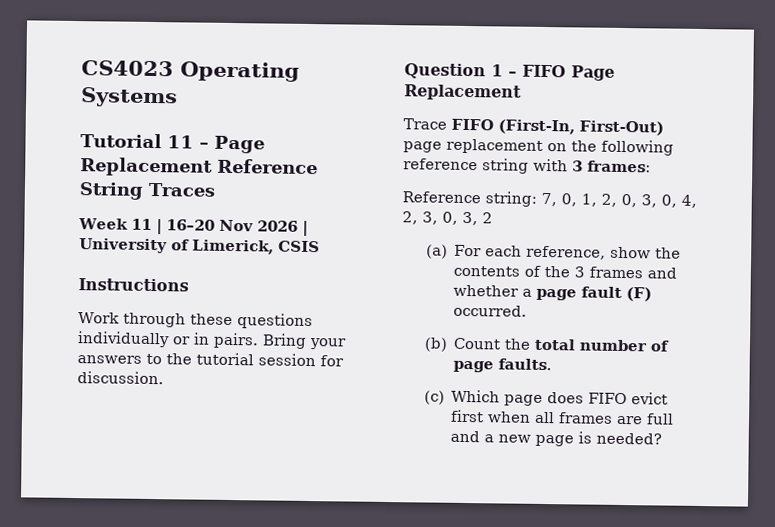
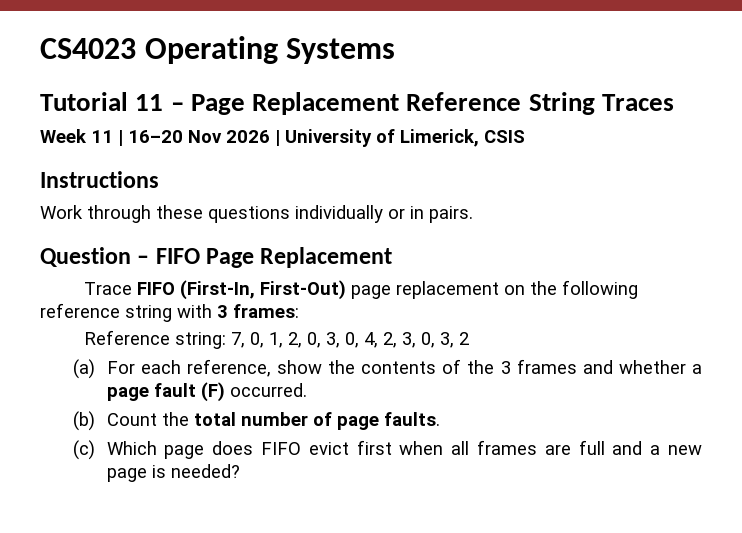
[262,333,347,350] [77,352,344,367] [77,371,164,385] Bring your answers to the tutorial session for discussion. -> (473, 214) none
[491,64,503,77] 1 -> (131, 257) none

